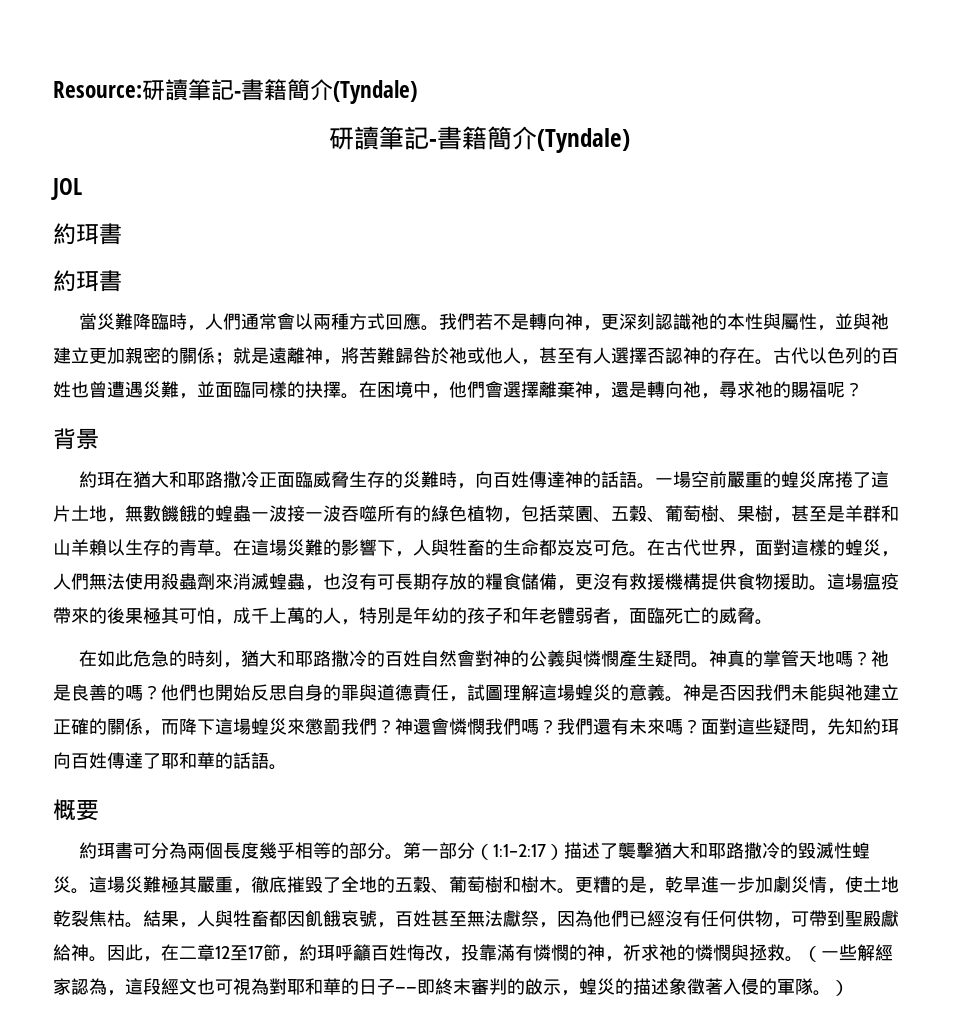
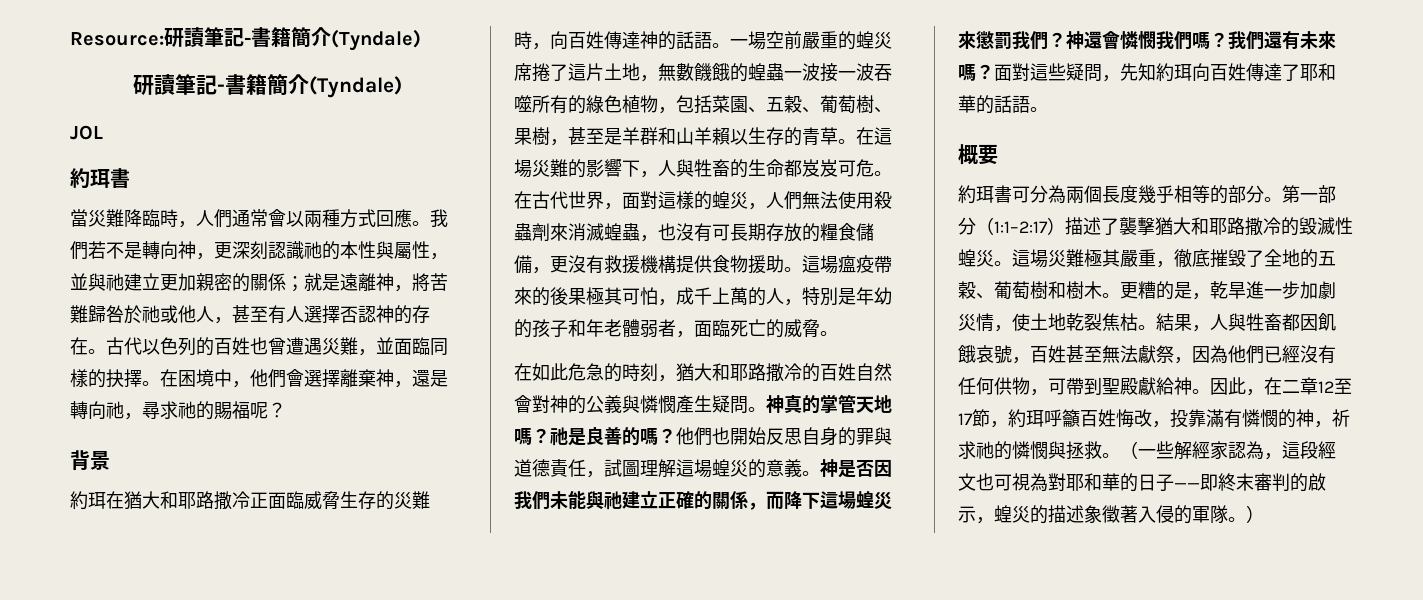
[53,270,122,292] // 約珥書 -> (130, 178) none

